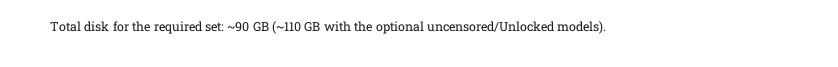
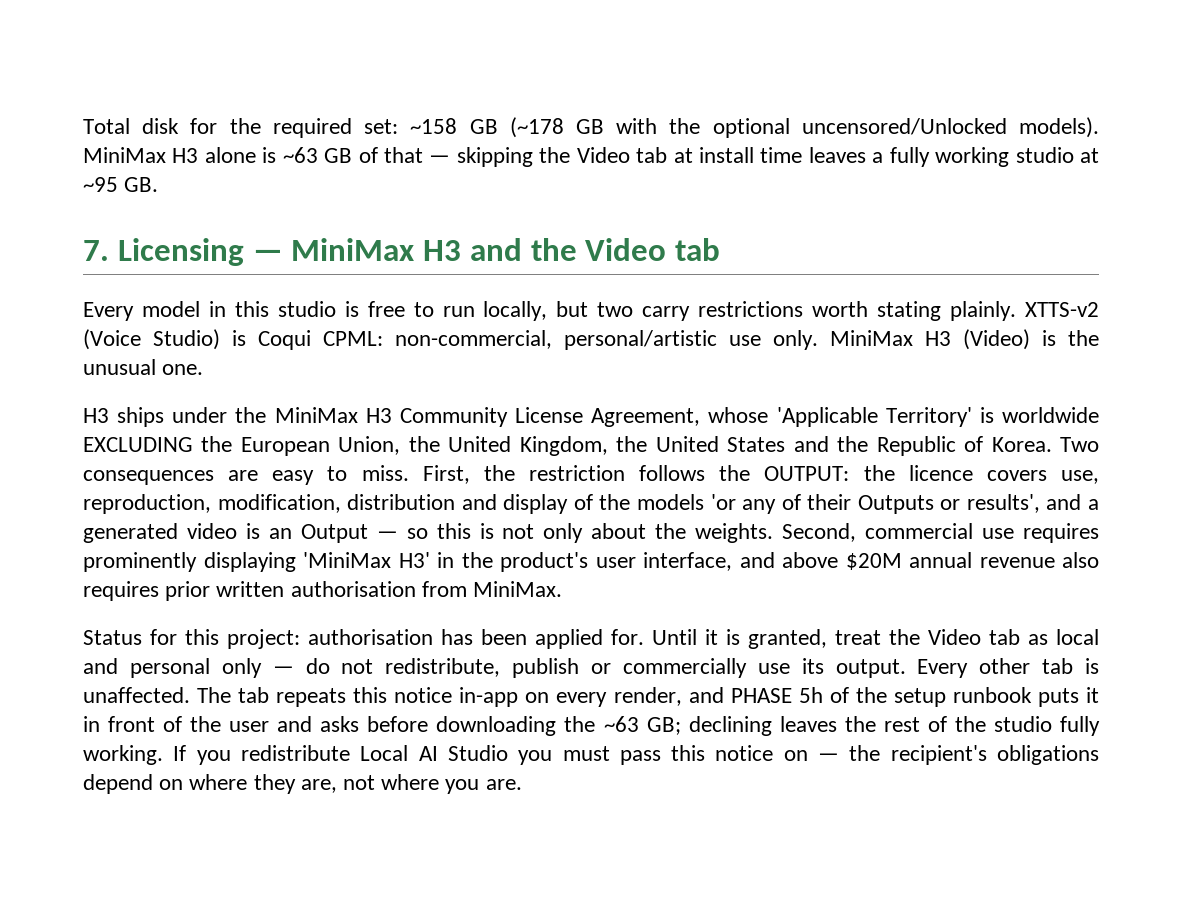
[227,21,301,34] ~90 GB (~110 -> [410,117,564,138] ~158 GB (~178
(607, 27) none -> [83,147,1100,167] [83,177,159,192] [83,238,721,266] [83,301,1100,321] [83,329,1099,350] [83,359,204,375] [83,407,1099,427] [83,436,1100,456] [83,465,1099,485] [83,494,1099,514] [83,523,1100,543] [83,552,1099,572] [83,581,563,601] [83,629,1099,649] [83,658,1099,678] [83,687,1099,707] [83,716,1101,736] [83,745,1099,765] [83,774,522,794] MiniMax H3 alone is ~63 GB of that — skipping the Video tab at install time leaves a fully working studio at ~95 GB. // 7. Licensing — MiniMax H3 and the Video tab // Every model in this studio is free to run locally, but two carry restrictions worth stating plainly. XTTS-v2 (Voice Studio) is Coqui CPML: non-commercial, personal/artistic use only. MiniMax H3 (Video) is the unusual one. // H3 ships under the MiniMax H3 Community License Agreement, whose 'Applicable Territory' is worldwide EXCLUDING the European Union, the United Kingdom, the United States and the Republic of Korea. Two consequences are easy to miss. First, the restriction follows the OUTPUT: the licence covers use, reproduction, modification, distribution and display of the models 'or any of their Outputs or results', and a generated video is an Output — so this is not only about the weights. Second, commercial use requires prominently displaying 'MiniMax H3' in the product's user interface, and above $20M annual revenue also requires prior written authorisation from MiniMax. // Status for this project: authorisation has been applied for. Until it is granted, treat the Video tab as local and personal only — do not redistribute, publish or commercially use its output. Every other tab is unaffected. The tab repeats this notice in-app on every render, and PHASE 5h of the setup runbook puts it in front of the user and asks before downloading the ~63 GB; declining leaves the rest of the studio fully working. If you redistribute Local AI Studio you must pass this notice on — the recipient's obligations depend on where they are, not where you are.

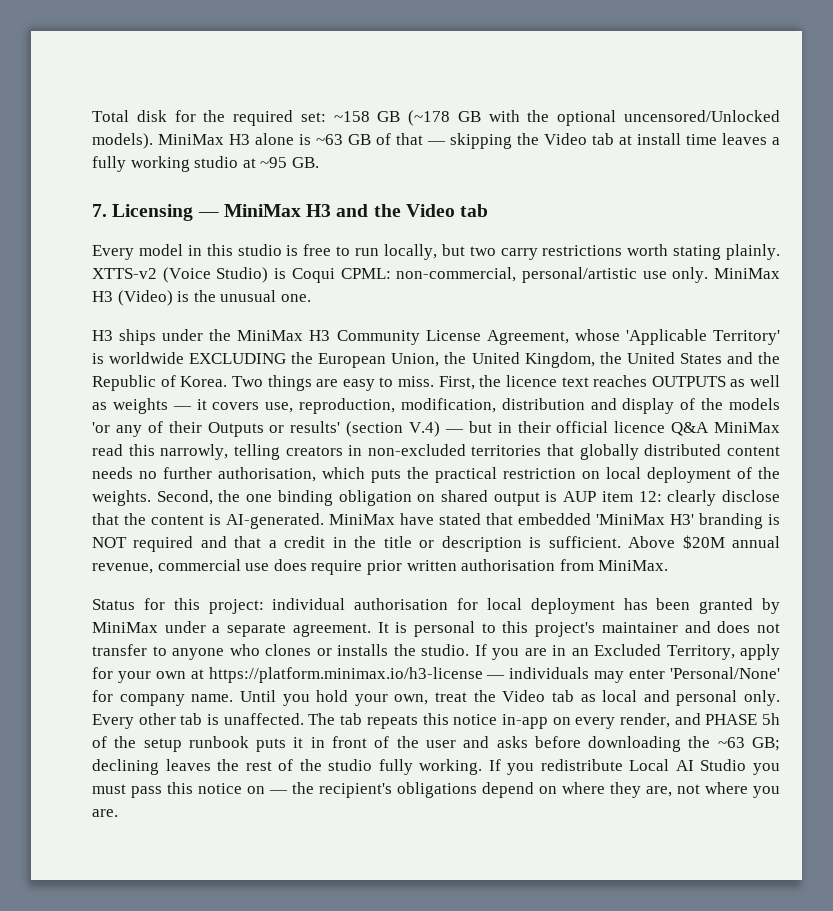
[83,470,214,485] consequences -> [267,375,312,391] things
[528,465,973,481] restriction follows the OUTPUT: the licence -> [505,375,780,387] [92,398,207,414] licence text reaches OUTPUTS as well as weights — it
[966,494,1099,513] [83,523,1100,543] [83,552,1099,572] [83,581,159,601] results', and a generated video is an Output — so this is not only about the weights. Second, commercial use requires prominently displaying 'MiniMax H3' in the product's user interface, and above $20M annual revenue also requires -> [290,421,780,437] [92,444,780,460] [92,467,780,483] [92,490,780,506] [92,513,780,529] [92,535,780,552] [92,559,363,575] results' (section V.4) — but in their official licence Q&A MiniMax read this narrowly, telling creators in non-excluded territories that globally distributed content needs no further authorisation, which puts the practical restriction on local deployment of the weights. Second, the one binding obligation on shared output is AUP item 12: clearly disclose that the content is AI-generated. MiniMax have stated that embedded 'MiniMax H3' branding is NOT required and that a credit in the title or description is sufficient. Above $20M annual revenue, commercial use does require
[308,629,827,649] authorisation has been applied for. Until it is granted, -> [272,598,780,614] [92,621,780,637] [92,644,780,660] [92,667,781,683] [92,690,429,706] individual authorisation for local deployment has been granted by MiniMax under a separate agreement. It is personal to this project's maintainer and does not transfer to anyone who clones or installs the studio. If you are in an Excluded Territory, apply for your own at https://platform.minimax.io/h3-license — individuals may enter 'Personal/None' for company name. Until you hold your own,
[221,658,906,678] only — do not redistribute, publish or commercially use its output. -> [744,690,780,706] only.

